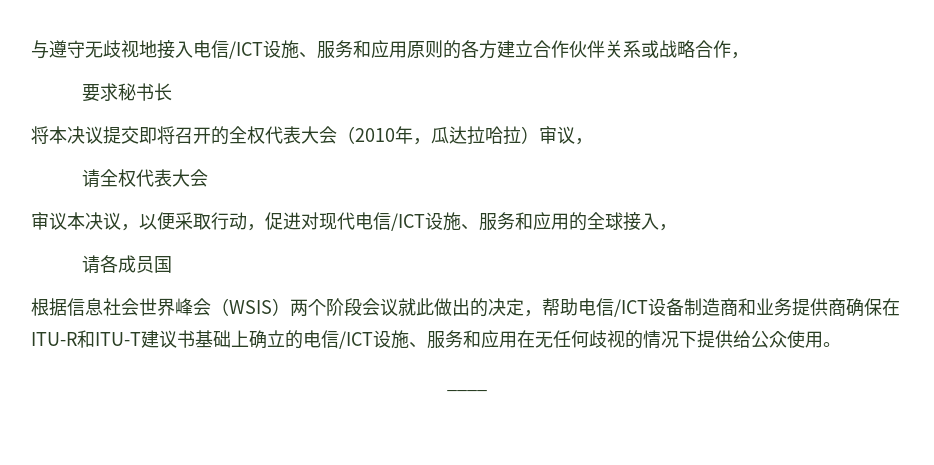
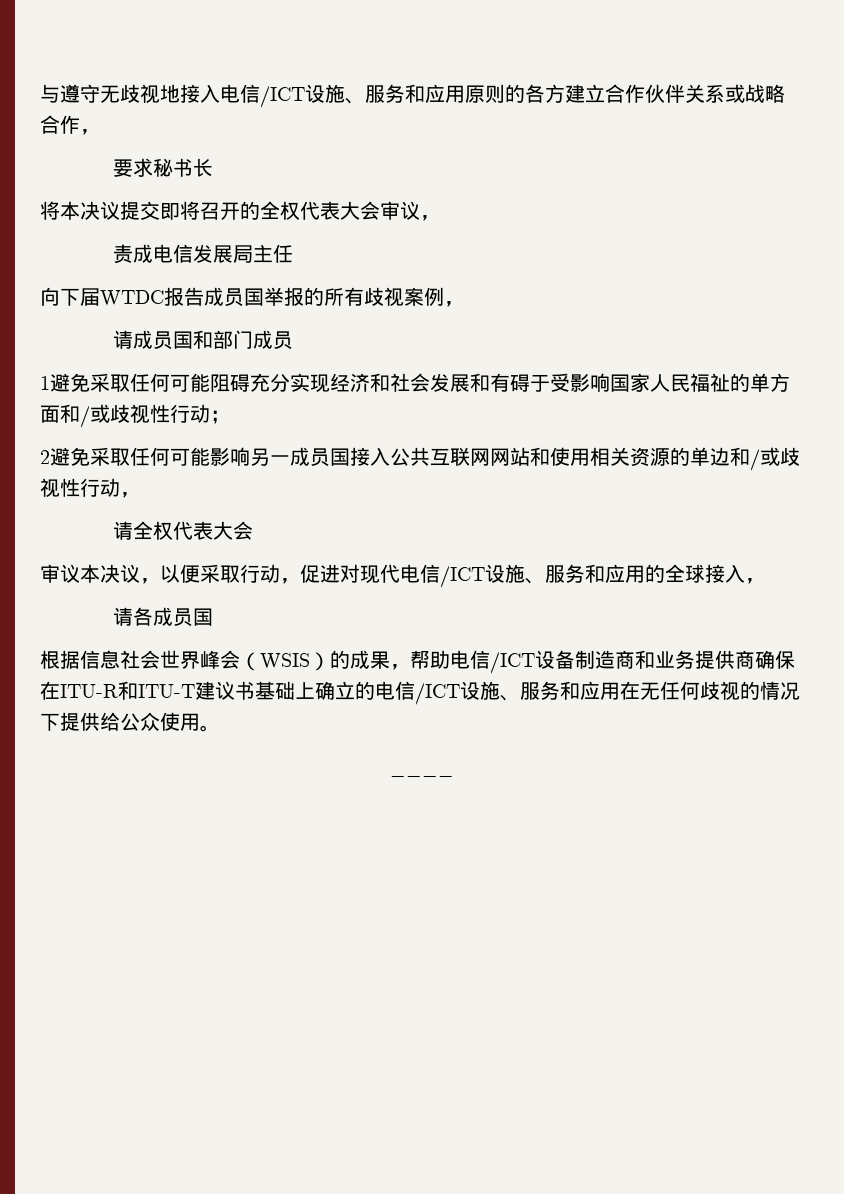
[337,126,575,145] （2010年，瓜达拉哈拉）审议 -> [380,201,440,221] [112,244,293,264] [40,287,464,307] [112,330,293,350] [40,373,790,393] [40,404,230,428] [40,447,800,471] [40,478,120,498] 审议， // 责成电信发展局主任 // 向下届WTDC报告成员国举报的所有歧视案例， // 请成员国和部门成员 // 1避免采取任何可能阻碍充分实现经济和社会发展和有碍于受影响国家人民福祉的单方面和/或歧视性行动； // 2避免采取任何可能影响另一成员国接入公共互联网网站和使用相关资源的单边和/或歧视性行动
[290,298,524,317] 两个阶段会议就此做出的决定 -> [330,650,390,669] 的成果

